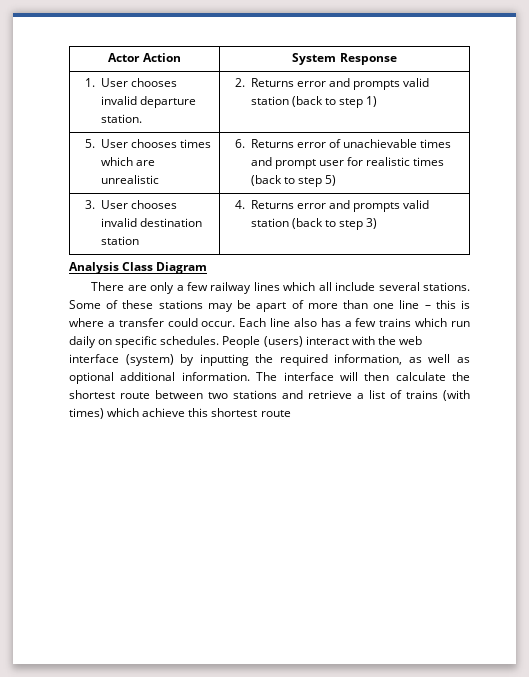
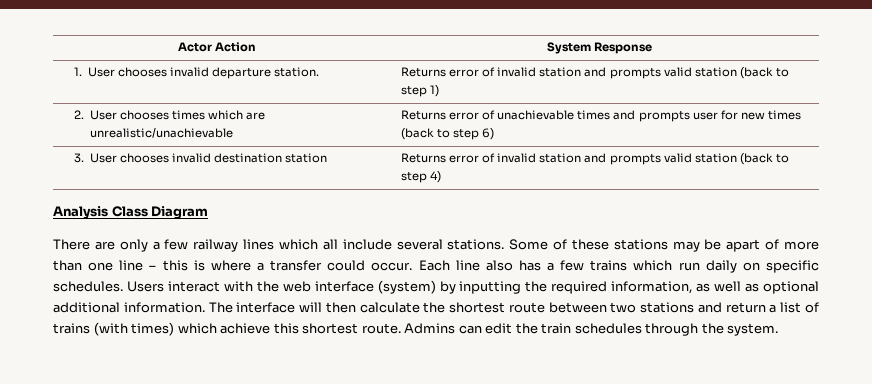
[235,78,326,87] 2. Returns error -> [400,67,582,77] Returns error of invalid station
[85,139,96,148] 5. -> [73,110,84,119] 2.
[100,175,159,184] [235,139,246,148] unrealistic | 6. -> [89,128,233,138] unrealistic/unachievable |
[274,159,316,169] prompt -> [638,111,690,122] prompts
[366,157,411,166] realistic -> [740,112,765,120] new
[325,175,337,186] 5) -> [482,128,495,140] 6)
[235,200,430,212] [250,218,378,230] 4. Returns error and prompts valid station (back to step 3) -> [400,153,789,165] [400,171,442,183] Returns error of invalid station and prompts valid station (back to step 4)
[222,336,303,348] People (users) -> [126,281,164,292] Users
[308,390,352,399] retrieve -> [725,302,766,313] return
[260,410,291,417] route -> [361,323,779,336] route. Admins can edit the train schedules through the system.

